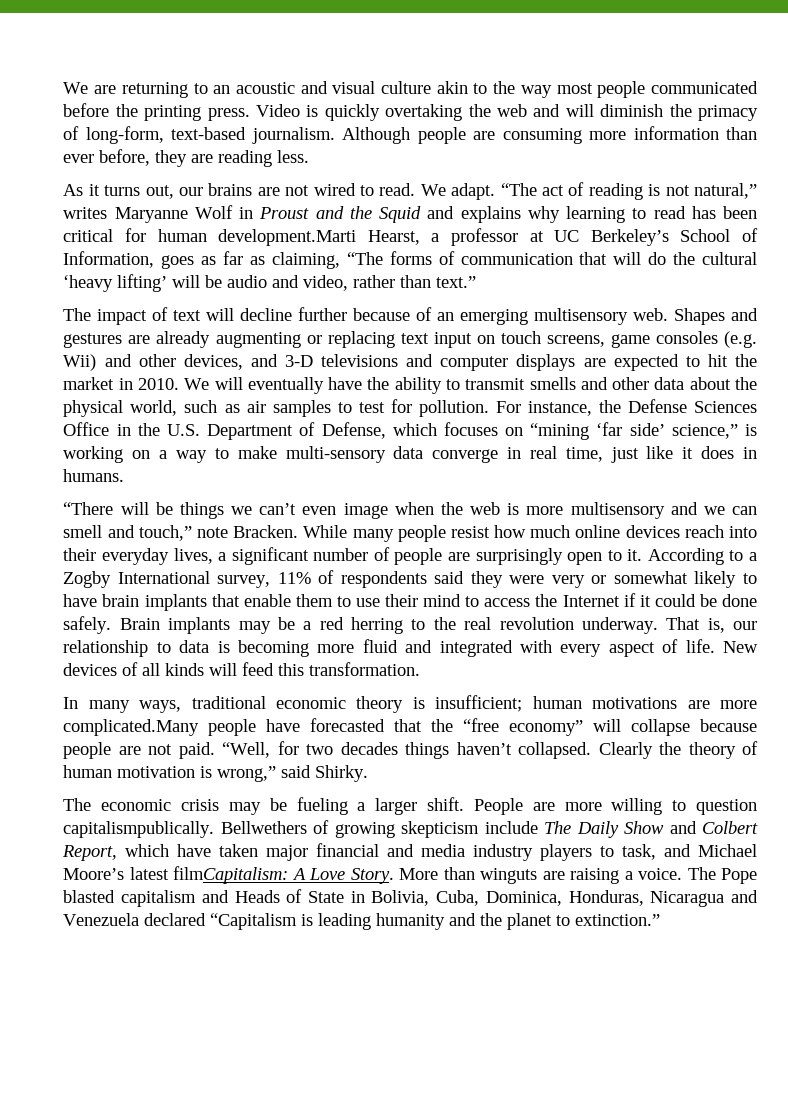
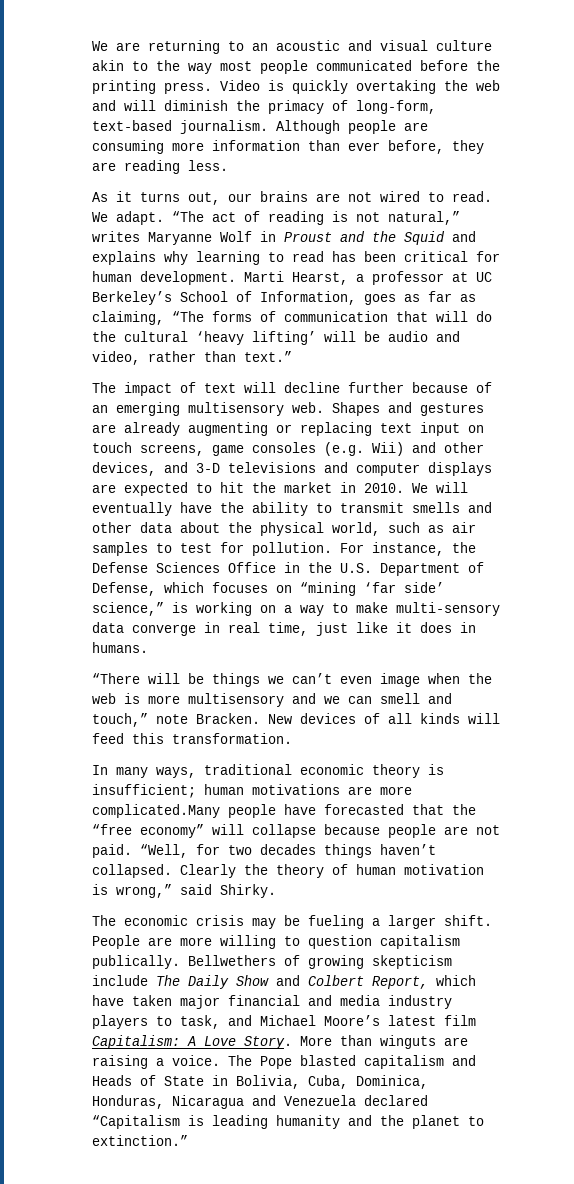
[218,229,357,246] development.Marti -> [140,271,285,285] development. Marti
[303,525,757,542] [63,547,757,565] [63,570,757,588] [63,593,757,611] [63,616,757,634] [63,639,715,657] While many people resist how much online devices reach into their everyday lives, a significant number of people are surprisingly open to it. According to a Zogby International survey, 11% of respondents said they were very or somewhat likely to have brain implants that enable them to use their mind to access the Internet if it could be done safely. Brain implants may be a red herring to the real revolution underway. That is, our relationship to data is becoming more fluid and integrated with every aspect of life. -> (261, 718) none
[63,821,215,838] capitalismpublically. -> [380,935,461,949] [92,955,181,969] capitalism publically.
[173,866,289,884] filmCapitalism: -> [444,1015,477,1026] [92,1035,181,1049] film Capitalism:

